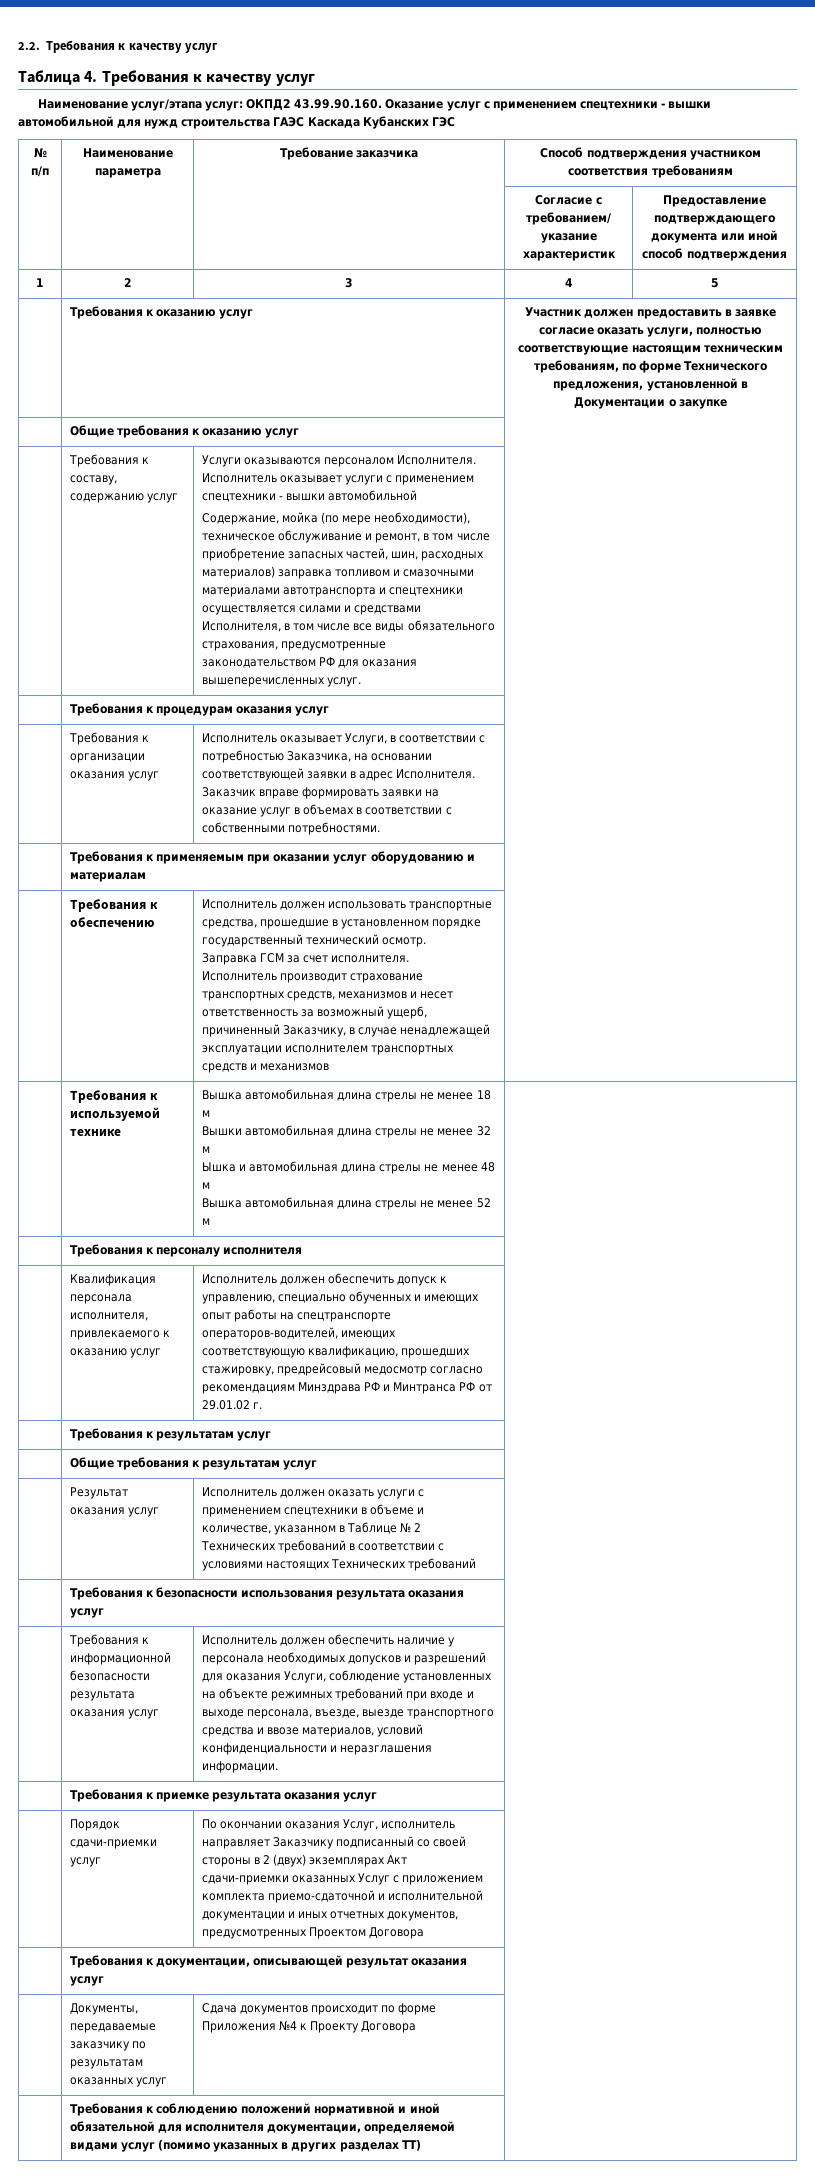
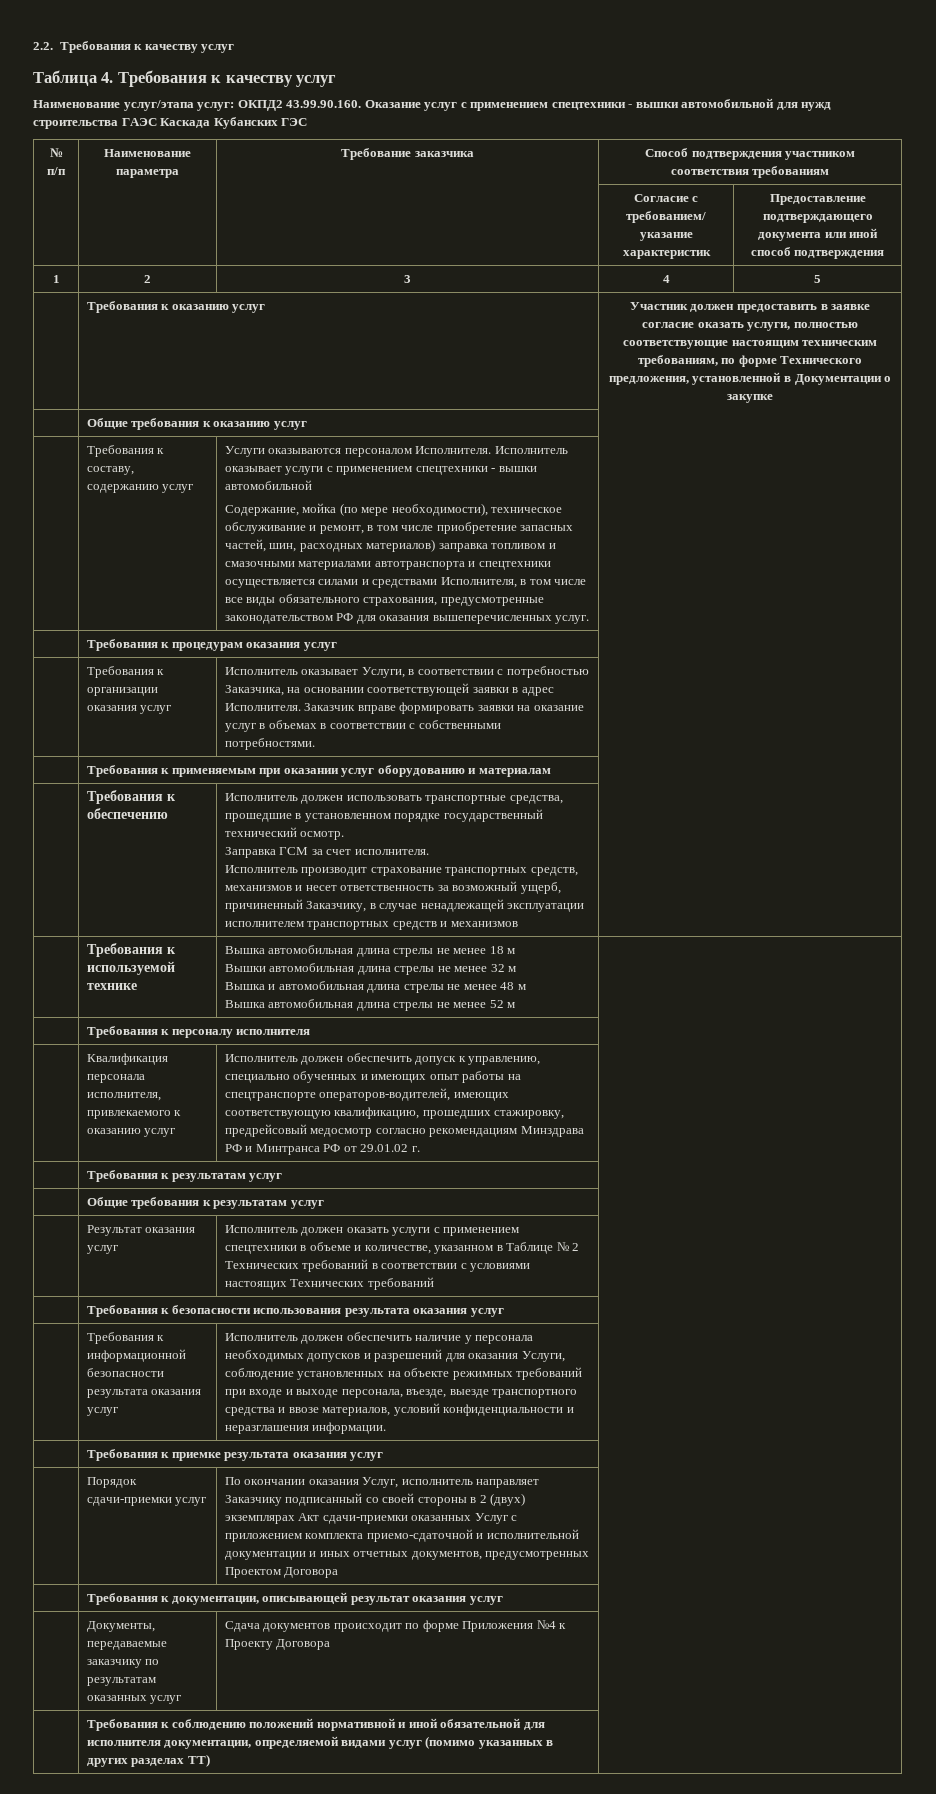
[201,1162,236,1172] Ышка -> [224,982,265,990] Вышка

